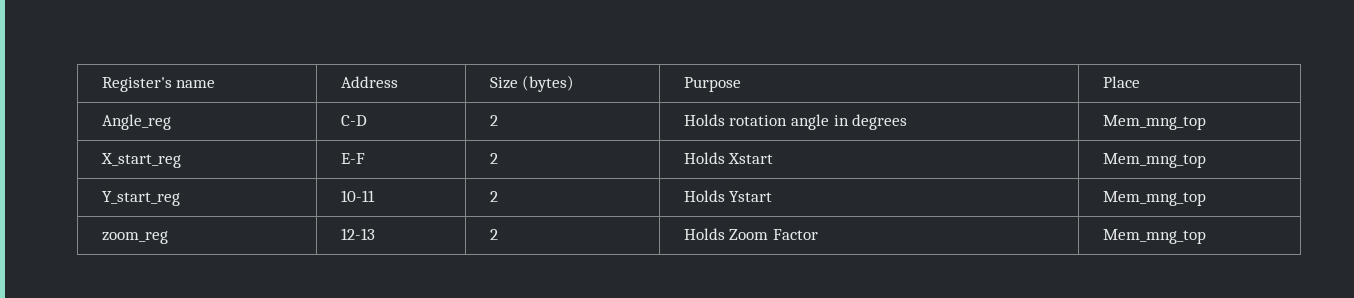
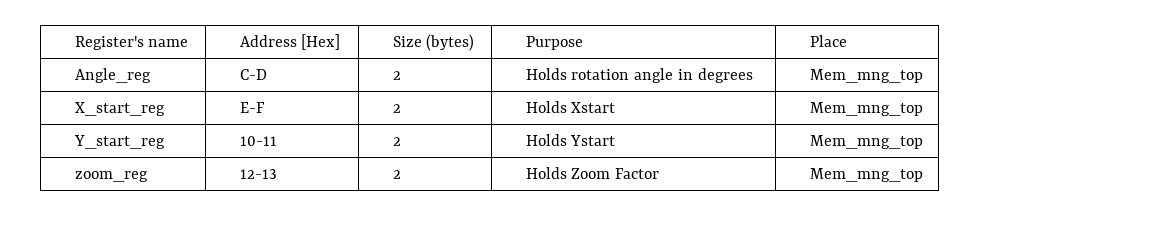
(398, 82) none -> [301,34,341,50] [Hex]

